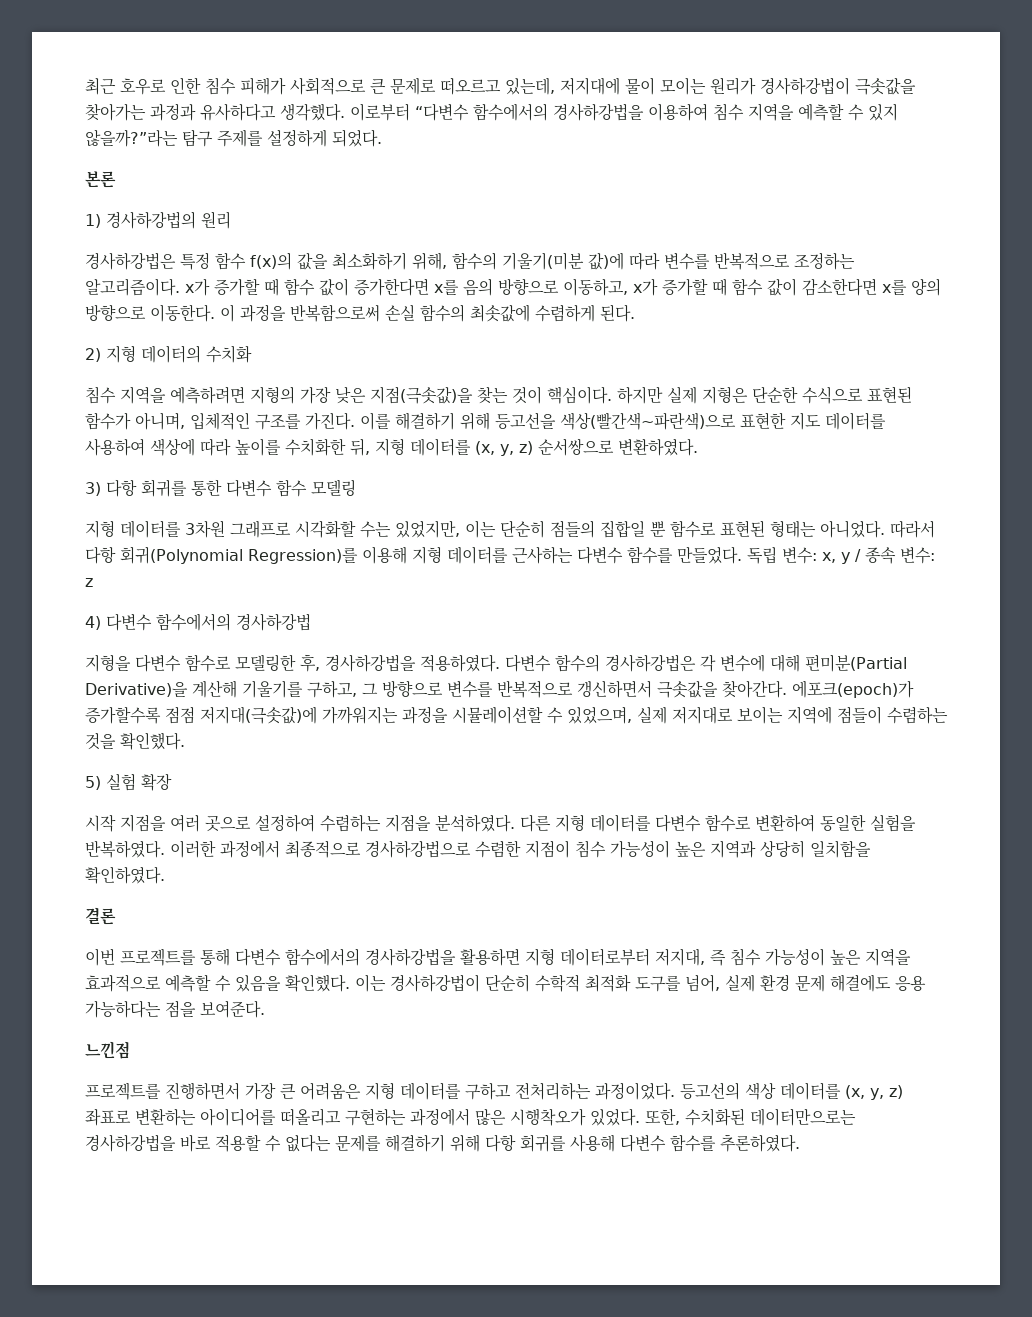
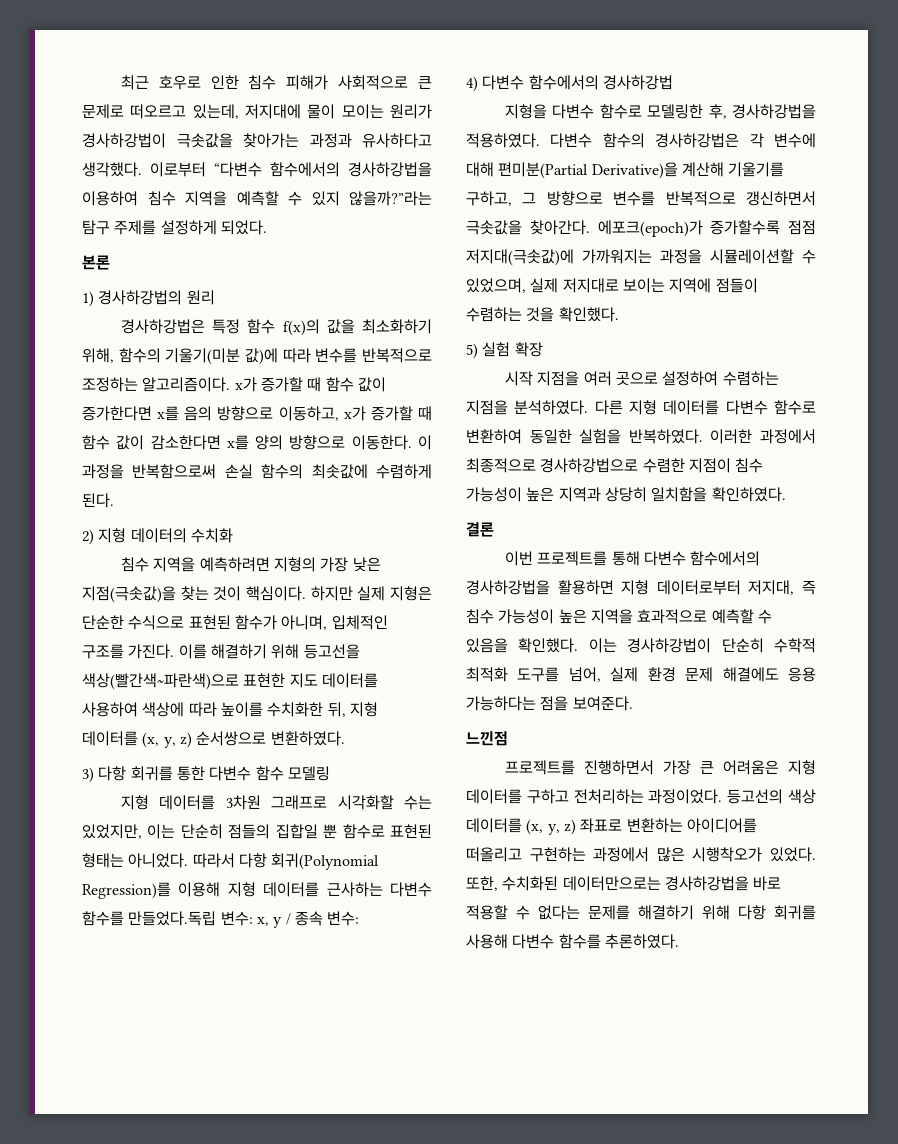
[677,546,777,564] 만들었다. 독립 -> [128,911,217,926] 만들었다.독립
[85,578,93,587] z -> (360, 918) none

